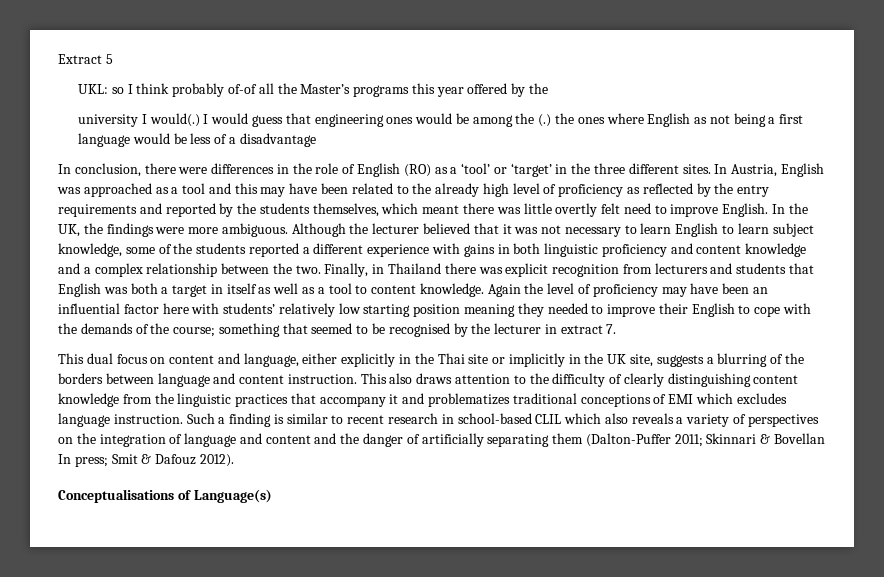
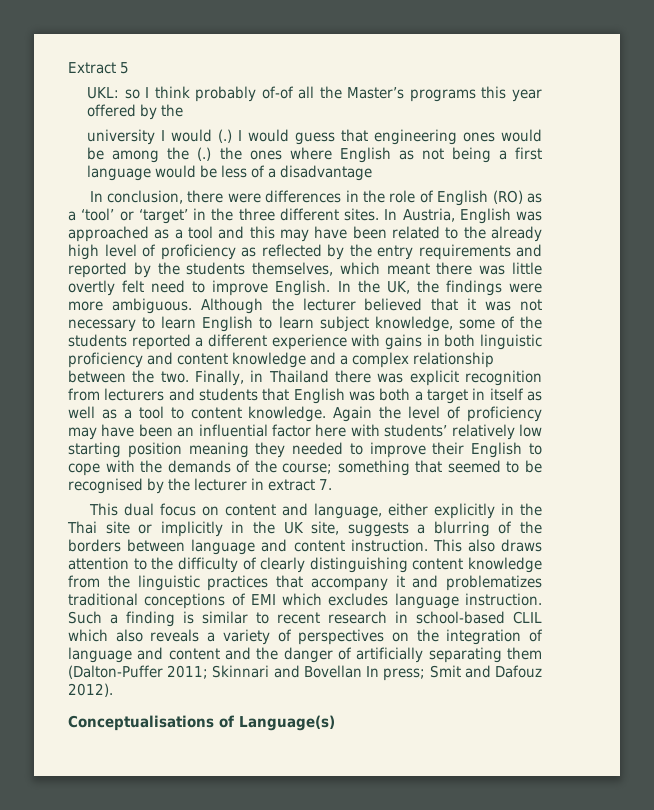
[149,113,200,127] would(.) -> [171,129,233,143] would (.)
[760,434,771,444] & -> [273,665,300,678] and
[141,454,152,464] & -> [464,665,491,678] and

